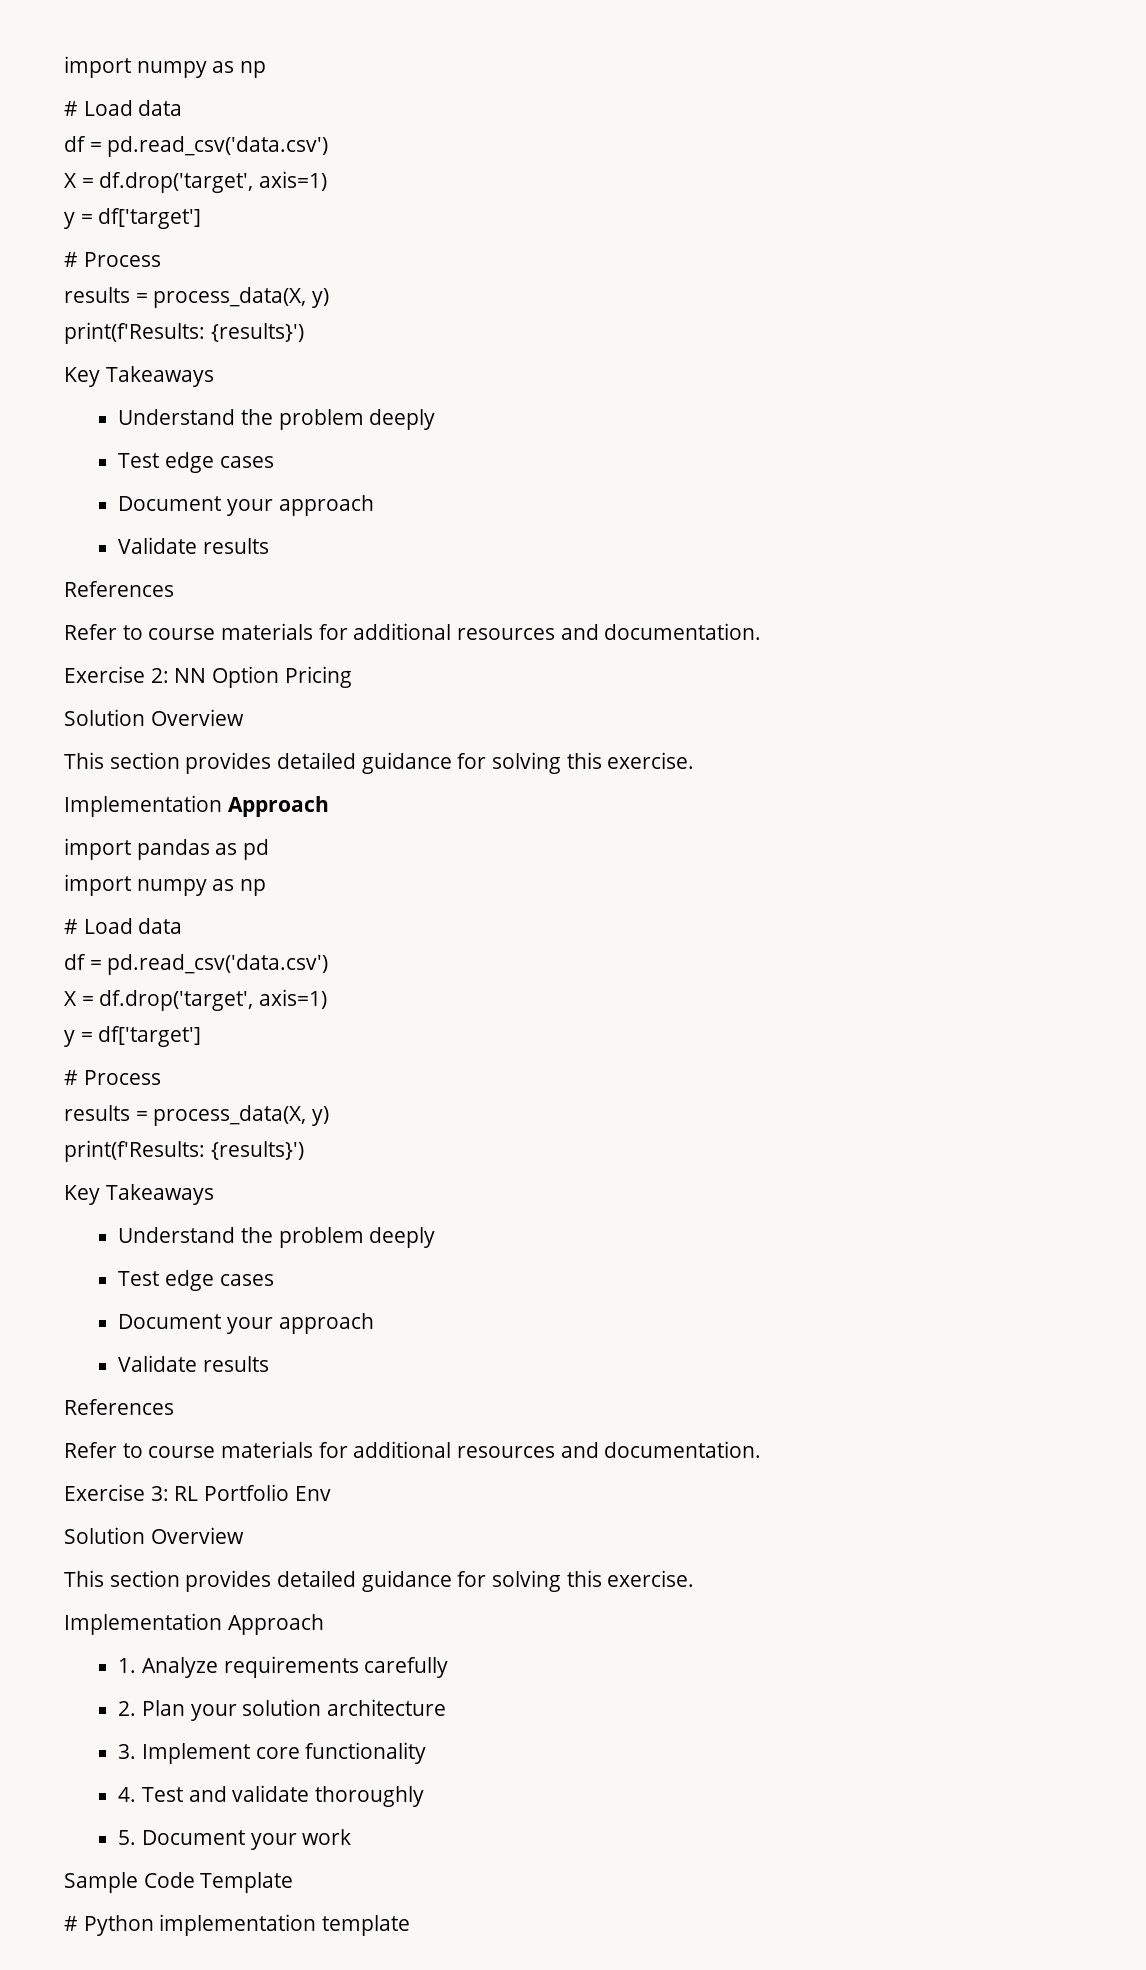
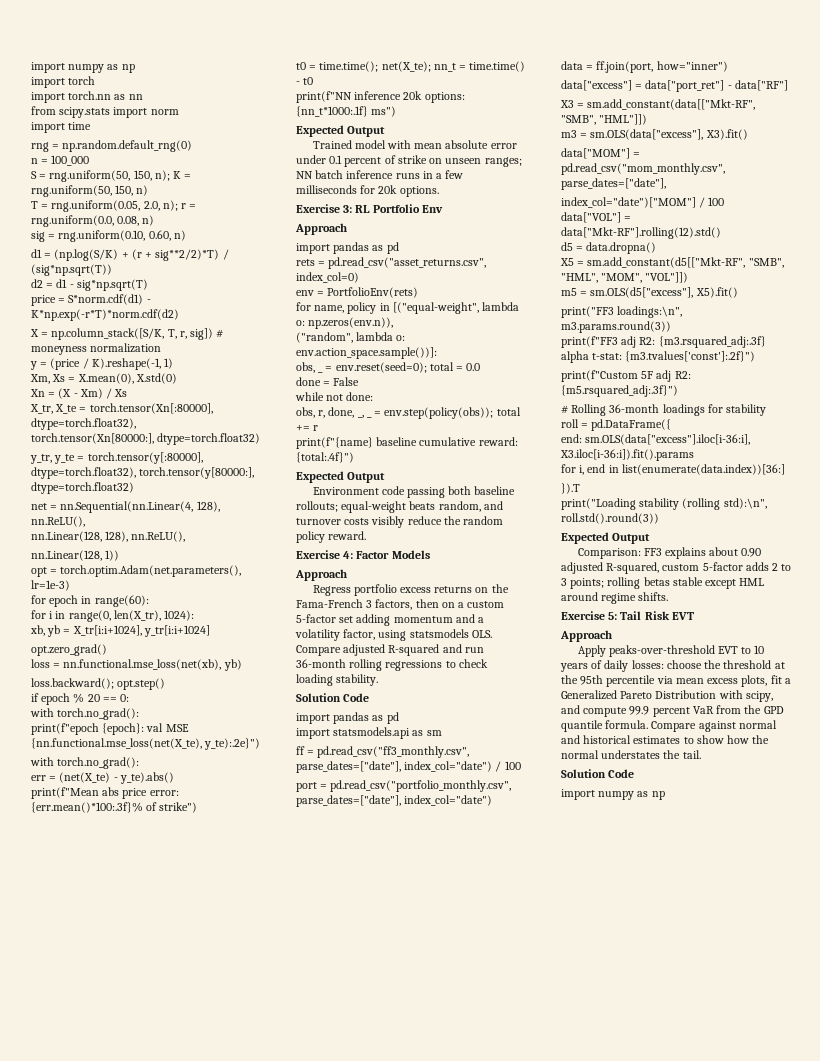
[64,56,267,78] [64,100,183,116] [64,136,329,157] [64,171,328,193] [64,208,202,229] [64,252,161,267] [64,287,330,308] [64,322,304,344] [64,366,214,387] [118,409,436,430] [118,452,274,473] [118,495,374,516] [118,537,269,554] [64,581,174,597] [64,623,762,640] [64,666,352,688] [64,709,244,726] [64,752,695,774] [64,795,222,817] import numpy as np // # Load data // df = pd.read_csv('data.csv') // X = df.drop('target', axis=1) // y = df['target'] // # Process // results = process_data(X, y) // print(f'Results: {results}') // Key Takeaways // Understand the problem deeply // Test edge cases // Document your approach // Validate results // References // Refer to course materials for additional resources and documentation. // Exercise 2: NN Option Pricing // Solution Overview // This section provides detailed guidance for solving this exercise. // Implementation -> [31,62,135,73] [31,76,96,88] [31,91,143,103] [31,106,179,118] [31,122,92,133] [31,140,193,152] [31,155,90,166] [31,170,192,182] [31,185,149,197] [31,200,197,212] [31,215,155,227] [31,230,186,242] [31,249,229,261] [31,264,112,276] [31,279,148,291] [31,294,151,306] [31,309,179,321] [30,328,224,340] [31,343,162,355] [30,358,174,370] [30,373,177,384] [30,388,128,399] [30,403,213,414] [31,418,136,430] [31,433,261,445] [30,452,203,464] [31,467,255,479] [31,482,134,494] [31,501,220,513] [31,516,85,527] [31,531,186,542] [31,550,120,561] [31,565,242,577] [31,580,70,591] [31,595,149,607] [31,610,195,622] [30,625,210,637] [31,644,107,656] [31,659,242,671] [31,678,166,690] [31,693,130,705] [30,708,140,720] [31,723,189,735] [31,738,261,750] [30,757,140,769] [31,772,174,784] [31,787,179,799] [31,802,198,813] [296,61,526,72] [296,77,314,85] [296,91,465,103] [296,106,397,117] [296,125,386,137] [312,140,517,149] [296,155,522,167] [296,170,464,179] [296,185,439,197] [296,204,443,213] import numpy as np // import torch // import torch.nn as nn // from scipy.stats import norm // import time // rng = np.random.default_rng(0) // n = 100_000 // S = rng.uniform(50, 150, n); K = rng.uniform(50, 150, n) // T = rng.uniform(0.05, 2.0, n); r = rng.uniform(0.0, 0.08, n) // sig = rng.uniform(0.10, 0.60, n) // d1 = (np.log(S/K) + (r + sig**2/2)*T) / (sig*np.sqrt(T)) // d2 = d1 - sig*np.sqrt(T) // price = S*norm.cdf(d1) - K*np.exp(-r*T)*norm.cdf(d2) // X = np.column_stack([S/K, T, r, sig]) # moneyness normalization // y = (price / K).reshape(-1, 1) // Xm, Xs = X.mean(0), X.std(0) // Xn = (X - Xm) / Xs // X_tr, X_te = torch.tensor(Xn[:80000], dtype=torch.float32), torch.tensor(Xn[80000:], dtype=torch.float32) // y_tr, y_te = torch.tensor(y[:80000], dtype=torch.float32), torch.tensor(y[80000:], dtype=torch.float32) // net = nn.Sequential(nn.Linear(4, 128), nn.ReLU(), // nn.Linear(128, 128), nn.ReLU(), // nn.Linear(128, 1)) // opt = torch.optim.Adam(net.parameters(), lr=1e-3) // for epoch in range(60): // for i in range(0, len(X_tr), 1024): // xb, yb = X_tr[i:i+1024], y_tr[i:i+1024] // opt.zero_grad() // loss = nn.functional.mse_loss(net(xb), yb) // loss.backward(); opt.step() // if epoch % 20 == 0: // with torch.no_grad(): // print(f"epoch {epoch}: val MSE {nn.functional.mse_loss(net(X_te), y_te):.2e}") // with torch.no_grad(): // err = (net(X_te) - y_te).abs() // print(f"Mean abs price error: {err.mean()*100:.3f}% of strike") // t0 = time.time(); net(X_te); nn_t = time.time() - t0 // print(f"NN inference 20k options: {nn_t*1000:.1f} ms") // Expected Output // Trained model with mean absolute error under 0.1 percent of strike on unseen ranges; NN batch inference runs in a few milliseconds for 20k options. // Exercise 3: RL Portfolio Env //
[64,874,267,896] [64,918,183,934] [64,954,329,975] [64,989,328,1011] [64,1026,202,1047] [64,1070,161,1085] [64,1105,330,1126] [64,1140,304,1162] [64,1184,214,1205] [118,1227,436,1248] [118,1270,274,1291] [118,1313,374,1334] [118,1355,269,1372] [64,1399,174,1415] [64,1441,762,1458] [64,1484,331,1501] [64,1527,244,1544] [64,1570,695,1592] [64,1613,324,1635] [118,1656,449,1678] [118,1699,446,1721] [118,1742,427,1764] [118,1785,424,1807] [118,1829,352,1850] [64,1872,294,1893] [64,1914,411,1936] import numpy as np // # Load data // df = pd.read_csv('data.csv') // X = df.drop('target', axis=1) // y = df['target'] // # Process // results = process_data(X, y) // print(f'Results: {results}') // Key Takeaways // Understand the problem deeply // Test edge cases // Document your approach // Validate results // References // Refer to course materials for additional resources and documentation. // Exercise 3: RL Portfolio Env // Solution Overview // This section provides detailed guidance for solving this exercise. // Implementation Approach // 1. Analyze requirements carefully // 2. Plan your solution architecture // 3. Implement core functionality // 4. Test and validate thoroughly // 5. Document your work // Sample Code Template // # Python implementation template -> [296,257,487,269] [296,272,359,283] [296,287,419,298] [296,302,520,314] [296,317,394,329] [296,332,406,343] [296,347,437,359] [296,362,324,373] [325,362,481,373] [296,377,360,386] [295,392,374,401] [296,407,372,418] [374,407,521,419] [296,425,319,431] [296,437,518,449] [296,452,354,463] [296,471,386,483] [312,486,516,498] [296,501,503,513] [296,516,504,528] [296,531,367,543] [296,550,430,559] [295,569,347,581] [312,584,509,596] [296,599,505,610] [296,614,485,626] [295,629,492,641] [296,644,484,656] [296,659,488,671] [296,674,379,686] [296,693,370,702] [296,712,399,724] [296,727,442,739] [296,746,470,758] [296,761,521,773] [296,780,512,792] [296,795,493,807] [561,61,728,73] [561,80,788,92] [560,99,756,110] [561,114,648,125] [561,129,748,140] [561,148,641,159] [561,163,725,175] [561,178,666,190] [561,197,725,208] [561,212,632,223] [561,227,721,239] [561,242,657,254] [560,257,784,268] [561,272,689,283] [561,287,738,298] [561,306,683,318] [561,321,671,333] [561,336,766,348] [561,351,756,363] [561,370,691,382] [561,385,678,397] [561,404,767,416] [561,419,672,431] [561,434,751,445] [560,449,694,461] [561,464,785,475] [561,483,580,494] [561,498,767,510] [561,513,659,524] [561,532,651,544] [577,547,762,559] [561,562,792,574] [561,577,765,589] [561,592,669,604] [561,611,694,620] [560,630,612,642] [577,645,765,657] [560,660,785,672] [561,675,791,687] [561,690,773,702] [561,705,784,717] [561,720,777,732] [561,735,770,744] [561,750,701,759] [561,769,635,778] [561,789,665,800] rets = pd.read_csv("asset_returns.csv", index_col=0) // env = PortfolioEnv(rets) // for name, policy in [("equal-weight", lambda o: np.zeros(env.n)), // ("random", lambda o: env.action_space.sample())]: // obs, _ = env.reset(seed=0); total = 0.0 // done = False // while not done: // obs, r, done, _, _ = env.step(policy(obs)); total += r // print(f"{name} baseline cumulative reward: {total:.4f}") // Expected Output // Environment code passing both baseline rollouts; equal-weight beats random, and turnover costs visibly reduce the random policy reward. // Exercise 4: Factor Models // Approach // Regress portfolio excess returns on the Fama-French 3 factors, then on a custom 5-factor set adding momentum and a volatility factor, using statsmodels OLS. Compare adjusted R-squared and run 36-month rolling regressions to check loading stability. // Solution Code // import pandas as pd // import statsmodels.api as sm // ff = pd.read_csv("ff3_monthly.csv", parse_dates=["date"], index_col="date") / 100 // port = pd.read_csv("portfolio_monthly.csv", parse_dates=["date"], index_col="date") // data = ff.join(port, how="inner") // data["excess"] = data["port_ret"] - data["RF"] // X3 = sm.add_constant(data[["Mkt-RF", "SMB", "HML"]]) // m3 = sm.OLS(data["excess"], X3).fit() // data["MOM"] = pd.read_csv("mom_monthly.csv", parse_dates=["date"], // index_col="date")["MOM"] / 100 // data["VOL"] = data["Mkt-RF"].rolling(12).std() // d5 = data.dropna() // X5 = sm.add_constant(d5[["Mkt-RF", "SMB", "HML", "MOM", "VOL"]]) // m5 = sm.OLS(d5["excess"], X5).fit() // print("FF3 loadings:\n", m3.params.round(3)) // print(f"FF3 adj R2: {m3.rsquared_adj:.3f} alpha t-stat: {m3.tvalues['const']:.2f}") // print(f"Custom 5F adj R2: {m5.rsquared_adj:.3f}") // # Rolling 36-month loadings for stability // roll = pd.DataFrame({ // end: sm.OLS(data["excess"].iloc[i-36:i], X3.iloc[i-36:i]).fit().params // for i, end in list(enumerate(data.index))[36:] // }).T // print("Loading stability (rolling std):\n", roll.std().round(3)) // Expected Output // Comparison: FF3 explains about 0.90 adjusted R-squared, custom 5-factor adds 2 to 3 points; rolling betas stable except HML around regime shifts. // Exercise 5: Tail Risk EVT // Approach // Apply peaks-over-threshold EVT to 10 years of daily losses: choose the threshold at the 95th percentile via mean excess plots, fit a Generalized Pareto Distribution with scipy, and compute 99.9 percent VaR from the GPD quantile formula. Compare against normal and historical estimates to show how the normal understates the tail. // Solution Code // import numpy as np

